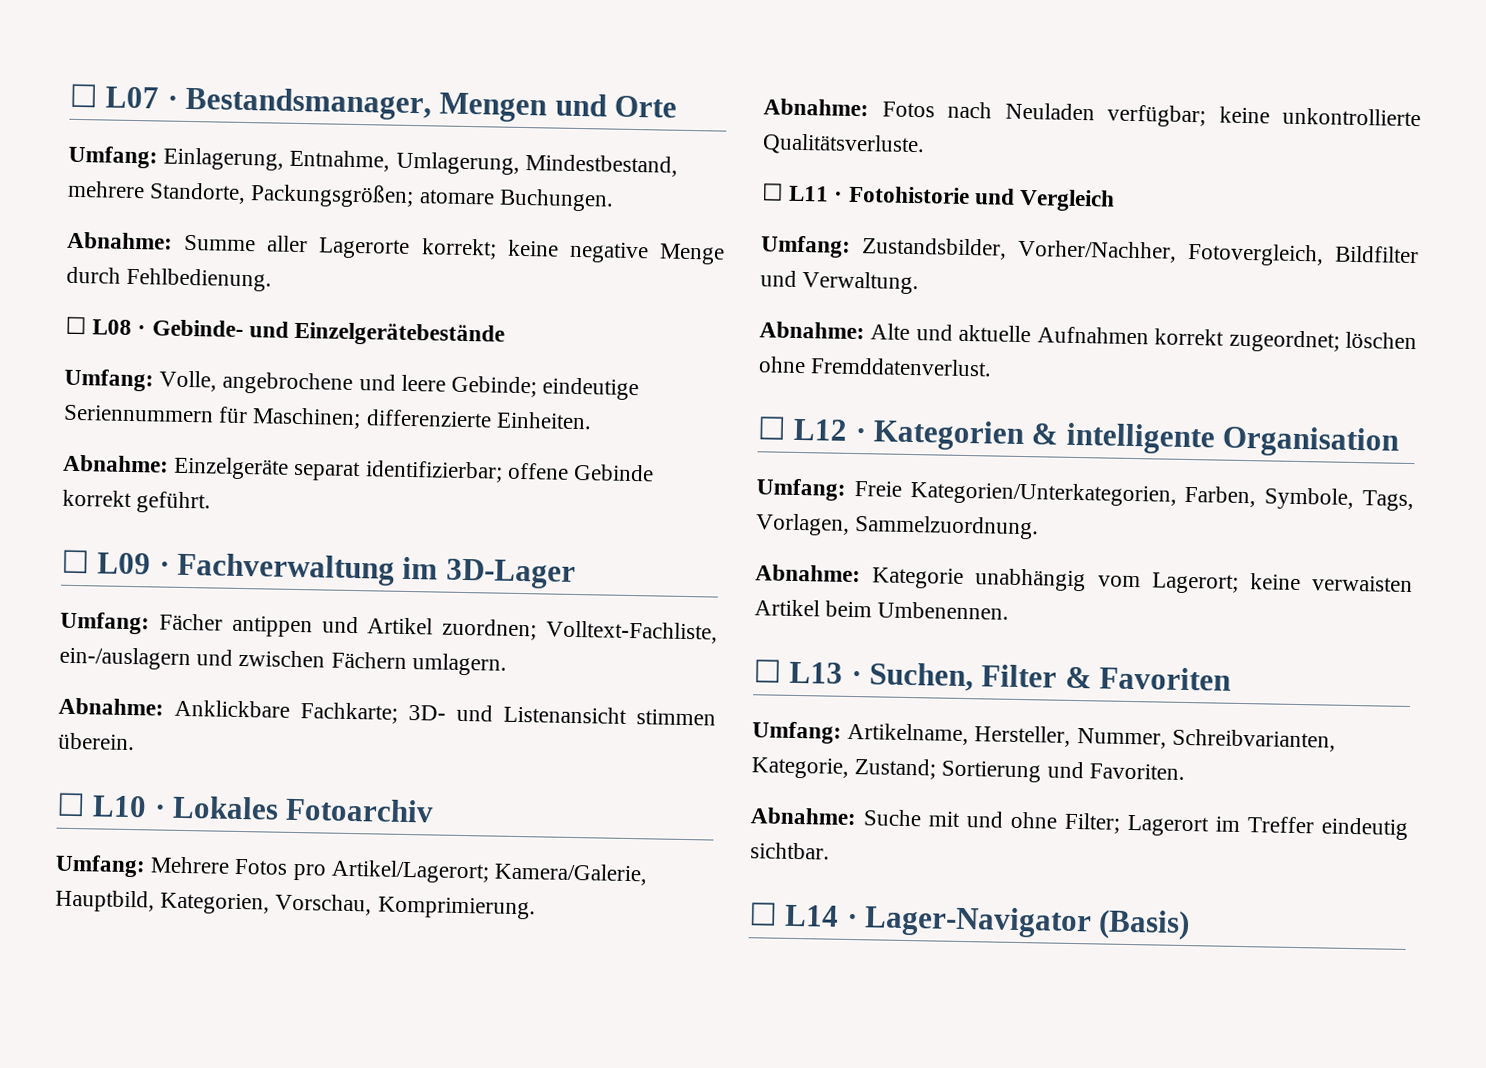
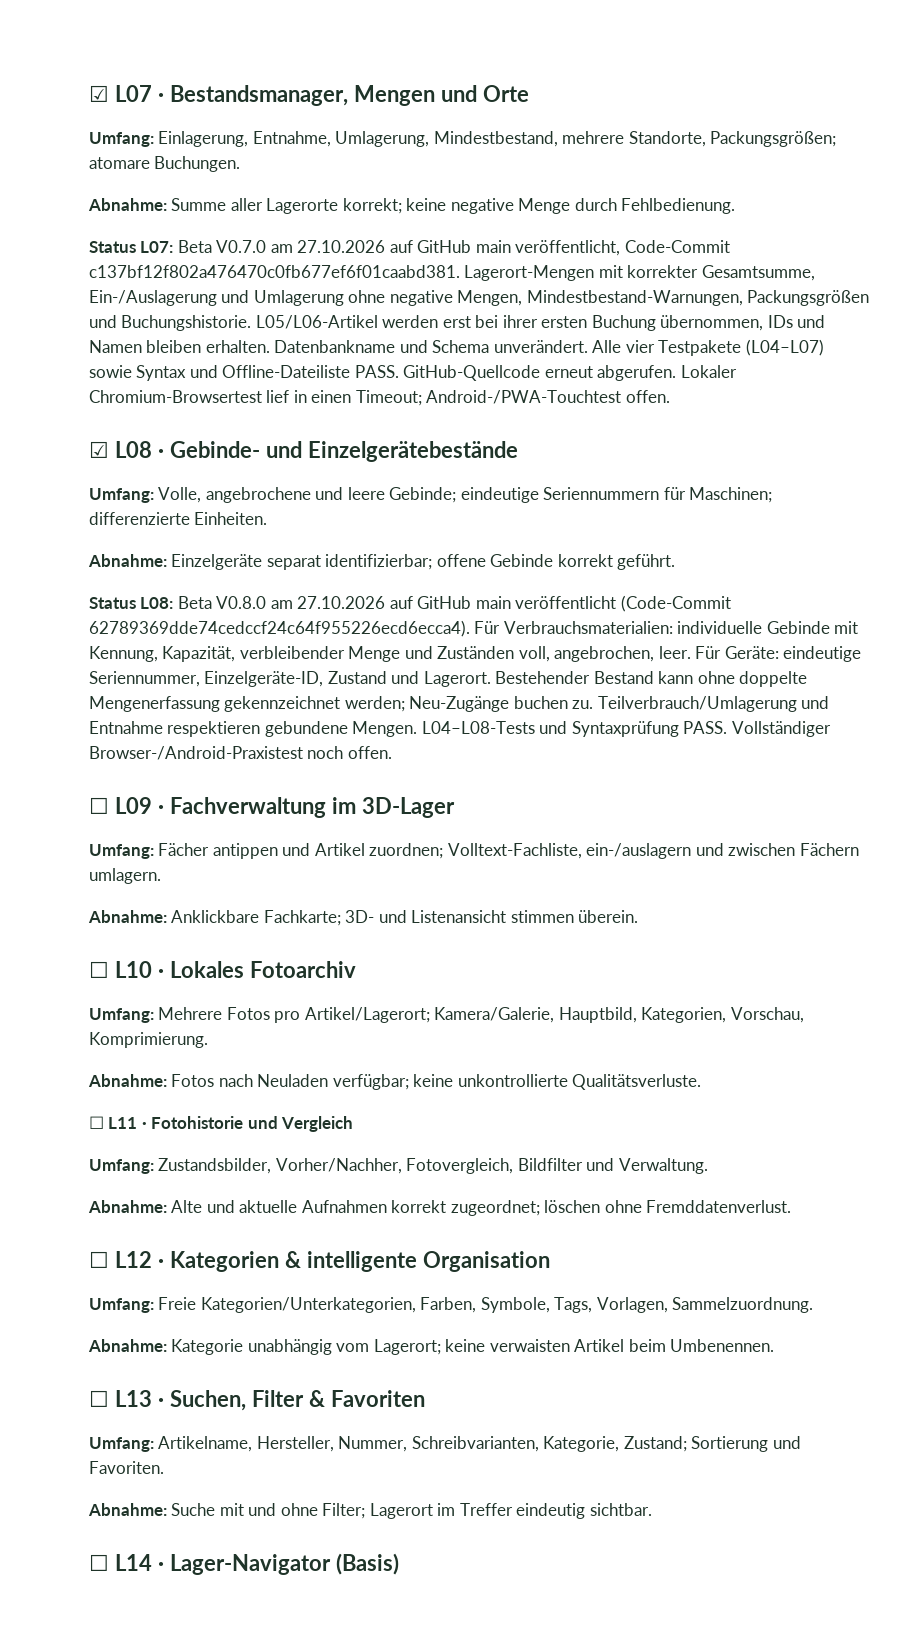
[69,83,98,108] ☐ -> [89,85,109,102] ☑
[65,316,87,335] ☐ -> [89,240,730,256] [89,265,815,281] [89,290,870,306] [89,315,826,331] [89,339,824,356] [89,365,737,381] [89,390,670,406] [89,441,109,458] Status L07: Beta V0.7.0 am 27.10.2026 auf GitHub main veröffentlicht, Code-Commit c137bf12f802a476470c0fb677ef6f01caabd381. Lagerort-Mengen mit korrekter Gesamtsumme, Ein-/Auslagerung und Umlagerung ohne negative Mengen, Mindestbestand-Warnungen, Packungsgrößen und Buchungshistorie. L05/L06-Artikel werden erst bei ihrer ersten Buchung übernommen, IDs und Namen bleiben erhalten. Datenbankname und Schema unverändert. Alle vier Testpakete (L04–L07) sowie Syntax und Offline-Dateiliste PASS. GitHub-Quellcode erneut abgerufen. Lokaler Chromium-Browsertest lief in einen Timeout; Android-/PWA-Touchtest offen. // ☑
(212, 502) none -> [89,595,731,612] [89,620,859,637] [89,646,862,662] [89,671,808,687] [89,696,830,712] [89,721,831,737] [89,746,392,760] // Status L08: Beta V0.8.0 am 27.10.2026 auf GitHub main veröffentlicht (Code-Commit 62789369dde74cedccf24c64f955226ecd6ecca4). Für Verbrauchsmaterialien: individuelle Gebinde mit Kennung, Kapazität, verbleibender Menge und Zuständen voll, angebrochen, leer. Für Geräte: eindeutige Seriennummer, Einzelgeräte-ID, Zustand und Lagerort. Bestehender Bestand kann ohne doppelte Mengenerfassung gekennzeichnet werden; Neu-Zugänge buchen zu. Teilverbrauch/Umlagerung und Entnahme respektieren gebundene Mengen. L04–L08-Tests und Syntaxprüfung PASS. Vollständiger Browser-/Android-Praxistest noch offen.

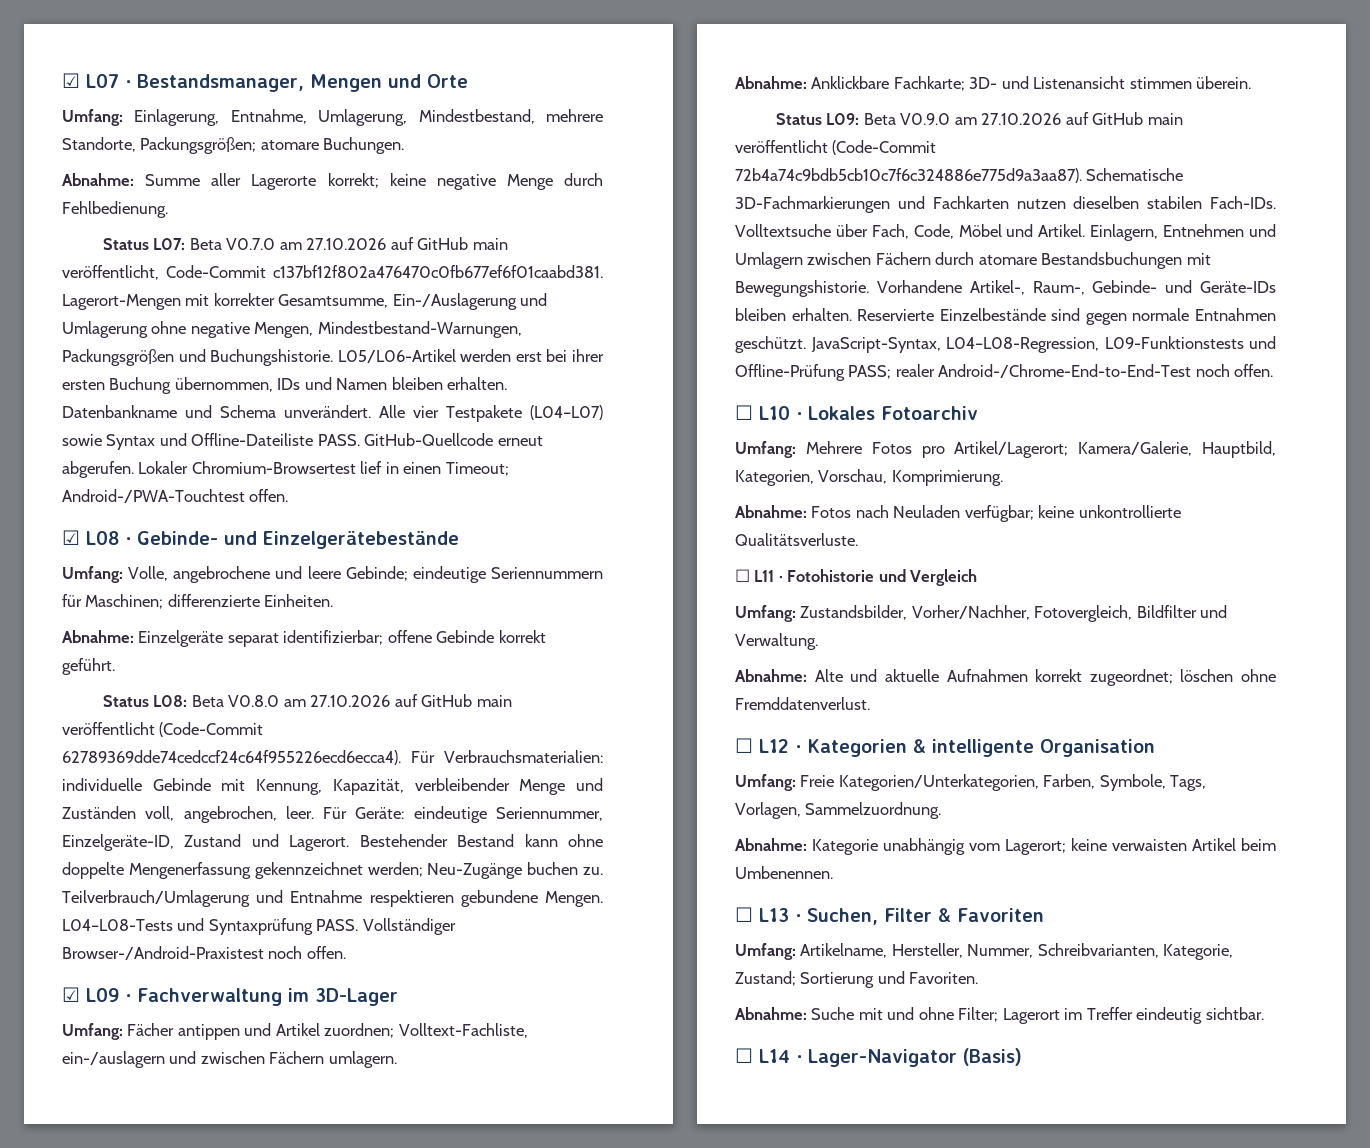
[89,797,109,814] ☐ -> [62,987,80,1002] ☑
(639, 916) none -> [775,112,1183,125] [735,140,937,155] [735,168,1184,183] [735,196,1277,213] [735,224,1276,241] [735,252,1211,269] [735,280,1276,297] [735,308,1276,325] [735,336,1276,353] [735,364,1274,381] // Status L09: Beta V0.9.0 am 27.10.2026 auf GitHub main veröffentlicht (Code-Commit 72b4a74c9bdb5cb10c7f6c324886e775d9a3aa87). Schematische 3D-Fachmarkierungen und Fachkarten nutzen dieselben stabilen Fach-IDs. Volltextsuche über Fach, Code, Möbel und Artikel. Einlagern, Entnehmen und Umlagern zwischen Fächern durch atomare Bestandsbuchungen mit Bewegungshistorie. Vorhandene Artikel-, Raum-, Gebinde- und Geräte-IDs bleiben erhalten. Reservierte Einzelbestände sind gegen normale Entnahmen geschützt. JavaScript-Syntax, L04–L08-Regression, L09-Funktionstests und Offline-Prüfung PASS; realer Android-/Chrome-End-to-End-Test noch offen.

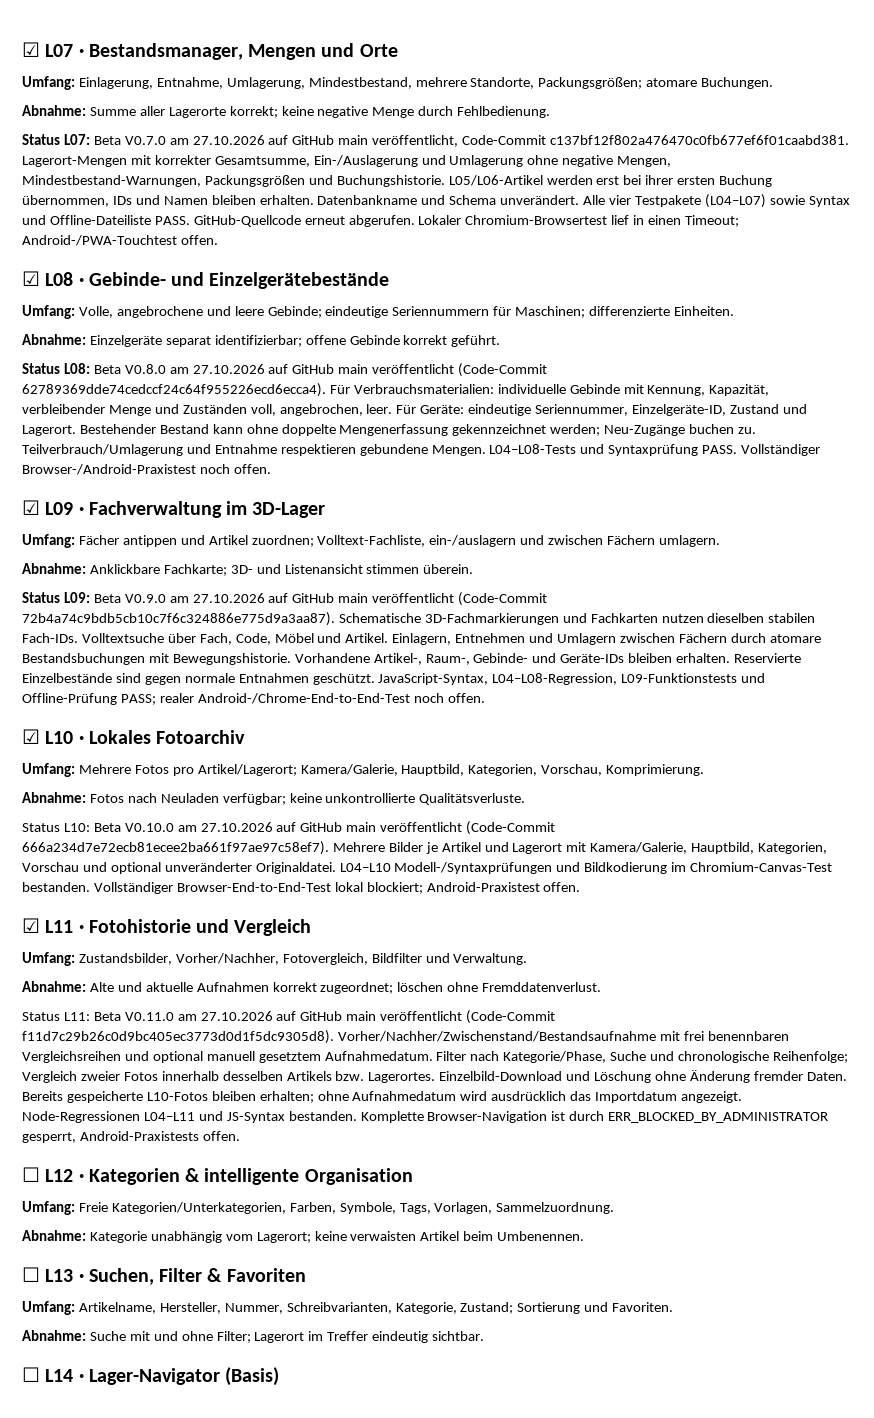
[735,405,753,420] ☐ -> [22,729,40,744] ☑
[735,569,750,582] ☐ -> [22,821,556,835] [22,841,828,855] [22,862,833,874] [22,882,581,894] [22,918,40,933] Status L10: Beta V0.10.0 am 27.10.2026 auf GitHub main veröffentlicht (Code-Commit 666a234d7e72ecb81ecee2ba661f97ae97c58ef7). Mehrere Bilder je Artikel und Lagerort mit Kamera/Galerie, Hauptbild, Kategorien, Vorschau und optional unveränderter Originaldatei. L04–L10 Modell-/Syntaxprüfungen und Bildkodierung im Chromium-Canvas-Test bestanden. Vollständiger Browser-End-to-End-Test lokal blockiert; Android-Praxistest offen. // ☑
(870, 703) none -> [22,1010,556,1024] [22,1030,789,1044] [22,1051,848,1063] [22,1070,847,1083] [22,1091,743,1103] [22,1111,829,1123] [22,1131,240,1143] // Status L11: Beta V0.11.0 am 27.10.2026 auf GitHub main veröffentlicht (Code-Commit f11d7c29b26c0d9bc405ec3773d0d1f5dc9305d8). Vorher/Nachher/Zwischenstand/Bestandsaufnahme mit frei benennbaren Vergleichsreihen und optional manuell gesetztem Aufnahmedatum. Filter nach Kategorie/Phase, Suche und chronologische Reihenfolge; Vergleich zweier Fotos innerhalb desselben Artikels bzw. Lagerortes. Einzelbild-Download und Löschung ohne Änderung fremder Daten. Bereits gespeicherte L10-Fotos bleiben erhalten; ohne Aufnahmedatum wird ausdrücklich das Importdatum angezeigt. Node-Regressionen L04–L11 und JS-Syntax bestanden. Komplette Browser-Navigation ist durch ERR_BLOCKED_BY_ADMINISTRATOR gesperrt, Android-Praxistests offen.

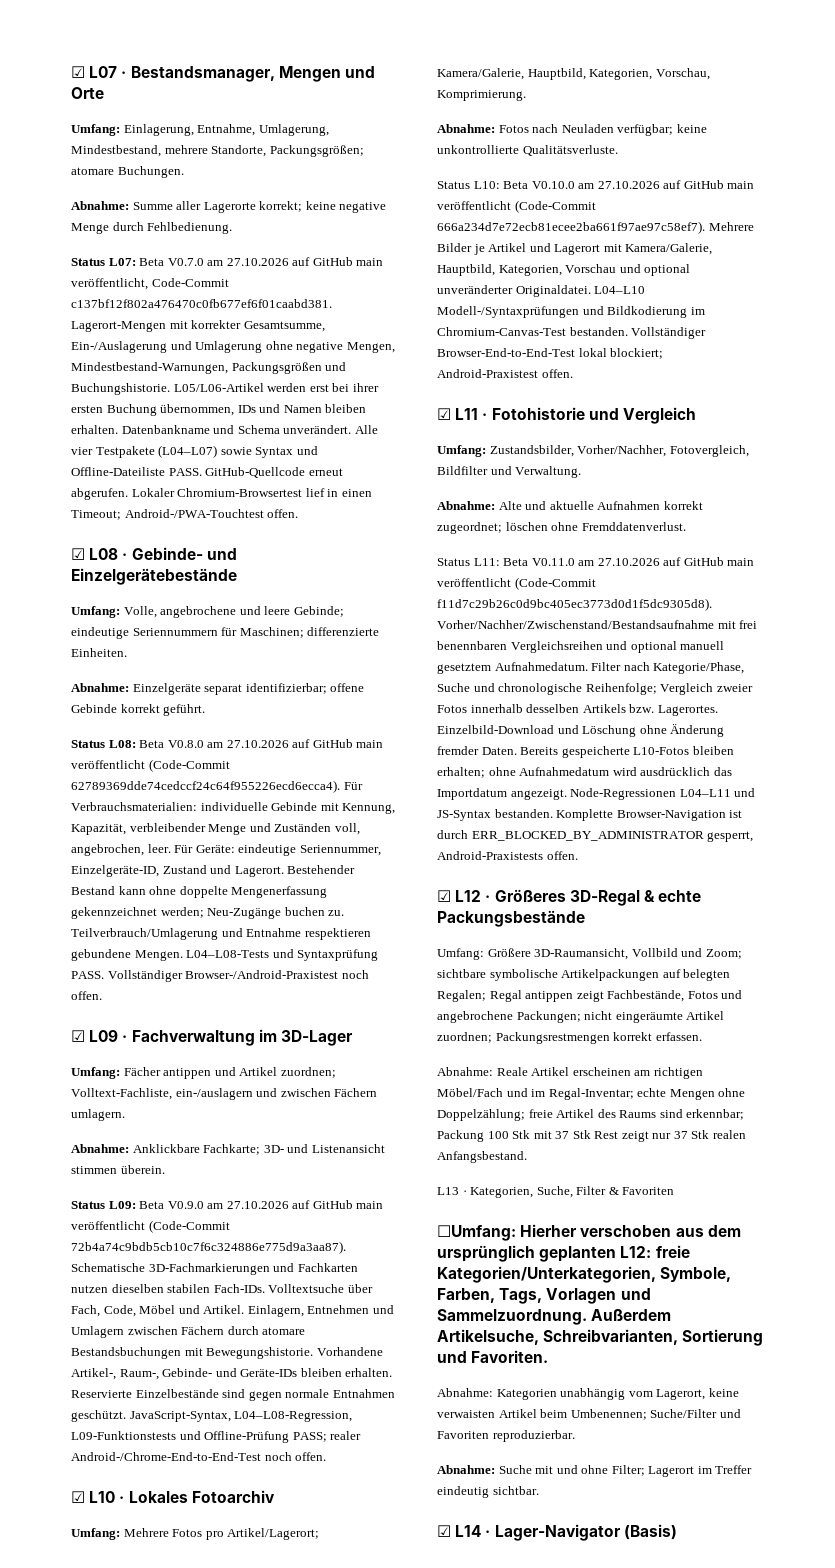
[22,1167,40,1182] ☐ -> [437,890,451,902] ☑
[88,1168,413,1185] [22,1201,615,1215] [22,1230,147,1243] Kategorien & intelligente Organisation // Umfang: Freie Kategorien/Unterkategorien, Farben, Symbole, Tags, Vorlagen, Sammelzuordnung. // Abnahme: Kategorie -> [494,889,702,906] [437,910,585,927] [437,948,742,960] [437,969,731,981] [437,990,743,1002] [437,1011,725,1023] [437,1032,702,1044] [437,1067,703,1079] [437,1088,746,1100] [437,1109,745,1121] [437,1130,746,1142] [437,1151,527,1163] [437,1186,675,1198] [437,1224,741,1241] [437,1245,690,1262] [437,1266,732,1283] [437,1288,651,1304] [437,1309,672,1325] [437,1329,764,1346] [437,1350,549,1363] [437,1388,557,1400] Größeres 3D-Regal & echte Packungsbestände // Umfang: Größere 3D-Raumansicht, Vollbild und Zoom; sichtbare symbolische Artikelpackungen auf belegten Regalen; Regal antippen zeigt Fachbestände, Fotos und angebrochene Packungen; nicht eingeräumte Artikel zuordnen; Packungsrestmengen korrekt erfassen. // Abnahme: Reale Artikel erscheinen am richtigen Möbel/Fach und im Regal-Inventar; echte Mengen ohne Doppelzählung; freie Artikel des Raums sind erkennbar; Packung 100 Stk mit 37 Stk Rest zeigt nur 37 Stk realen Anfangsbestand. // L13 · Kategorien, Suche, Filter & Favoriten // ☐Umfang: Hierher verschoben aus dem ursprünglich geplanten L12: freie Kategorien/Unterkategorien, Symbole, Farben, Tags, Vorlagen und Sammelzuordnung. Außerdem Artikelsuche, Schreibvarianten, Sortierung und Favoriten. // Abnahme: Kategorien
[256,1232,311,1243] Lagerort; -> [656,1389,706,1400] Lagerort,
[497,1231,585,1241] [22,1267,306,1285] [22,1301,674,1315] Umbenennen. // ☐ L13 · Suchen, Filter & Favoriten // Umfang: Artikelname, Hersteller, Nummer, Schreibvarianten, Kategorie, Zustand; Sortierung und Favoriten. -> [570,1409,741,1420] [437,1430,575,1442] Umbenennen; Suche/Filter und Favoriten reproduzierbar.
[22,1367,40,1382] ☐ -> [437,1525,451,1537] ☑

